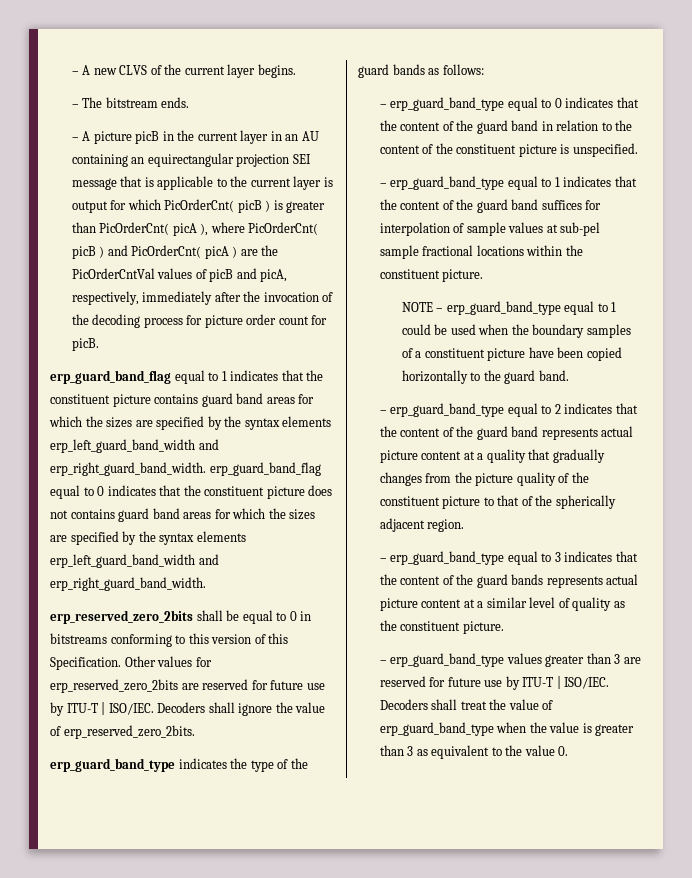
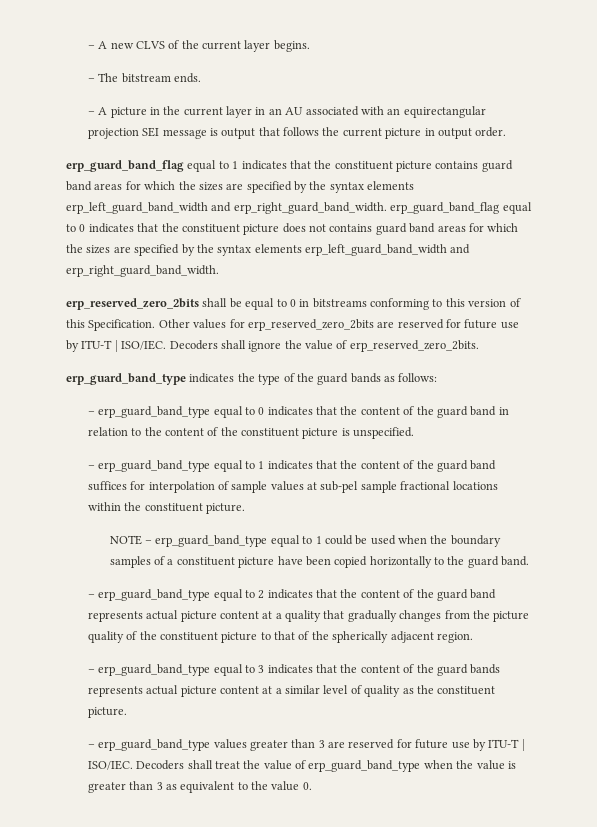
[135,131,160,144] picB -> (147, 112) none
[71,154,128,167] containing -> [305,106,384,116] associated with
[120,176,333,190] [71,199,326,213] [71,222,319,236] [71,245,279,259] [71,268,288,282] [71,291,334,305] [71,314,328,328] [71,338,99,351] that is applicable to the current layer is output for which PicOrderCnt( picB ) is greater than PicOrderCnt( picA ), where PicOrderCnt( picB ) and PicOrderCnt( picA ) are the PicOrderCntVal values of picB and picA, respectively, immediately after the invocation of the decoding process for picture order count for picB. -> [209,127,507,139] is output that follows the current picture in output order.

